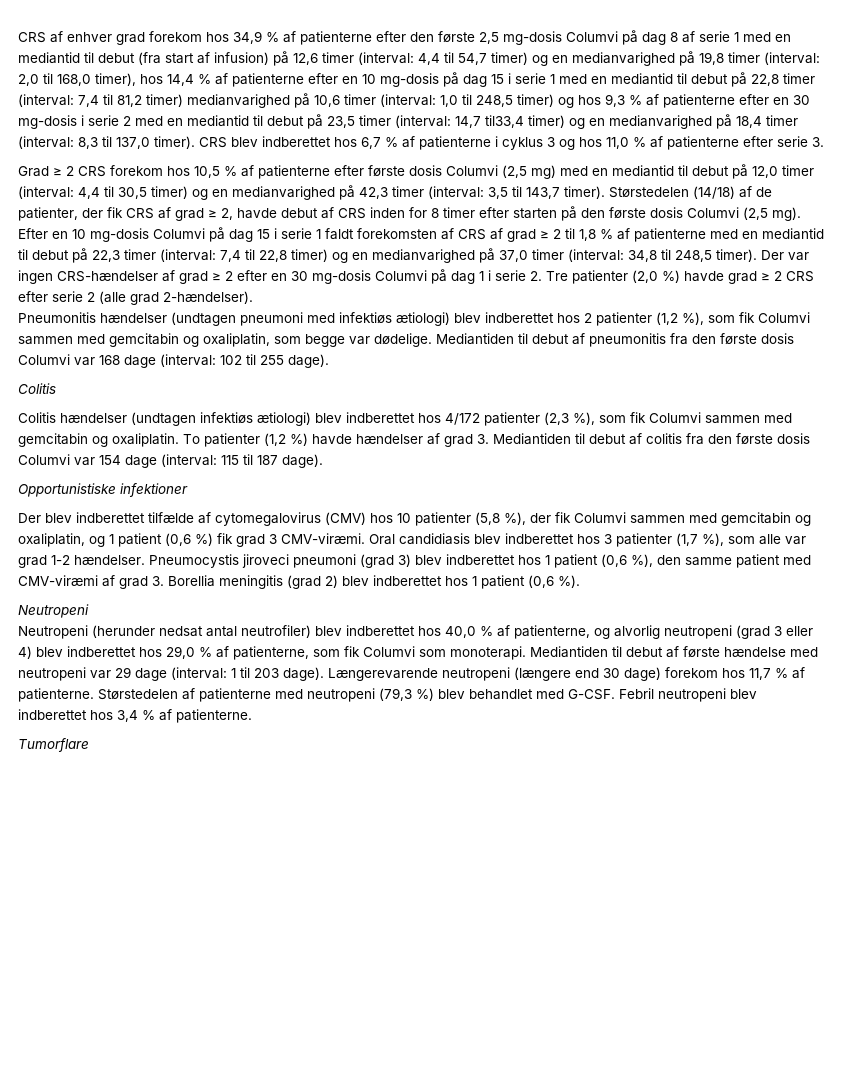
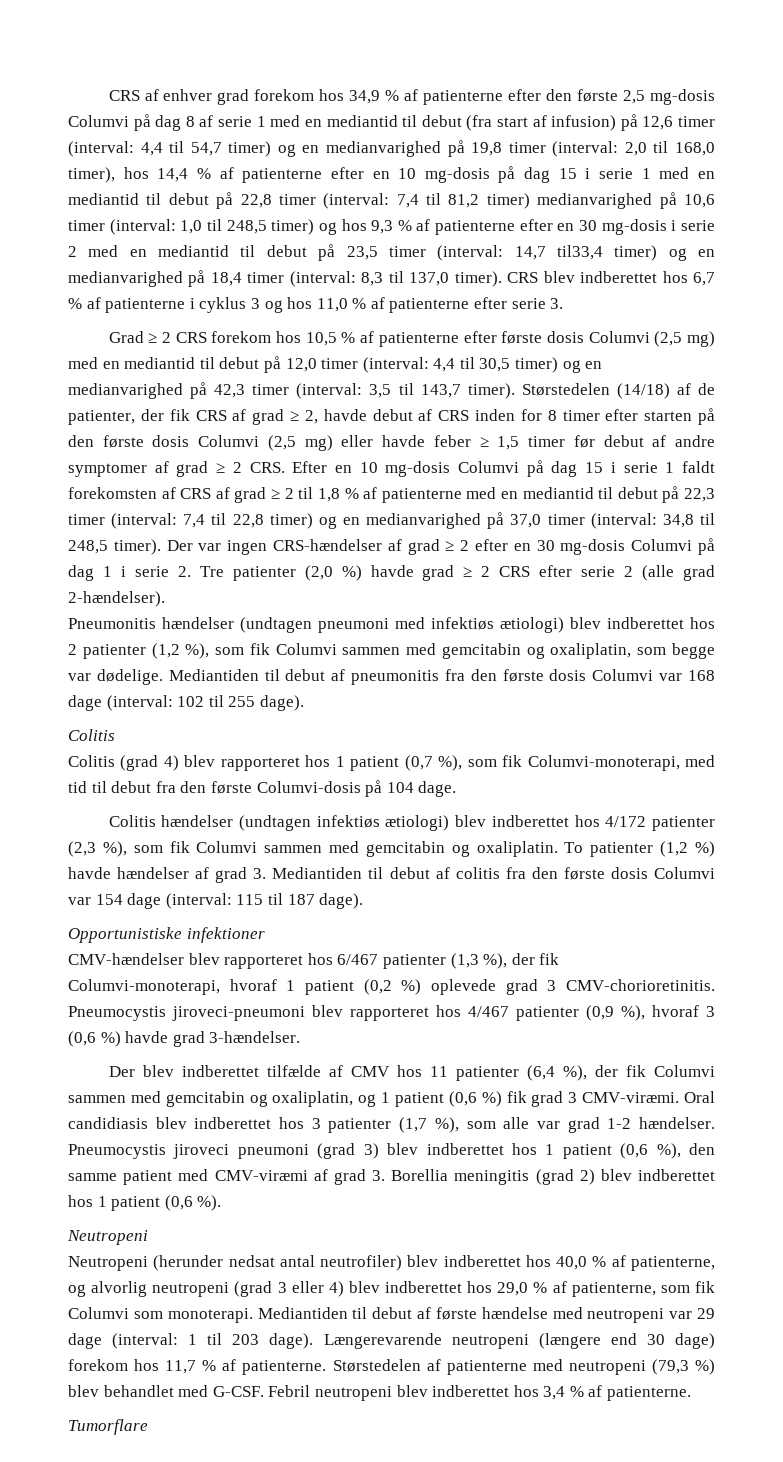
[772,207,801,221] mg). -> [304,435,716,451] [68,461,285,477] mg) eller havde feber ≥ 1,5 timer før debut af andre symptomer af grad ≥ 2 CRS.
(56, 388) none -> [68,755,715,771] [68,780,457,797] // Colitis (grad 4) blev rapporteret hos 1 patient (0,7 %), som fik Columvi-monoterapi, med tid til debut fra den første Columvi-dosis på 104 dage.
(188, 490) none -> [68,953,560,969] [68,979,716,995] [68,1005,715,1021] [68,1031,301,1047] // CMV-hændelser blev rapporteret hos 6/467 patienter (1,3 %), der fik Columvi-monoterapi, hvoraf 1 patient (0,2 %) oplevede grad 3 CMV-chorioretinitis. Pneumocystis jiroveci-pneumoni blev rapporteret hos 4/467 patienter (0,9 %), hvoraf 3 (0,6 %) havde grad 3-hændelser.
[215,512,500,526] cytomegalovirus (CMV) hos 10 patienter (5,8 -> [350,1065,555,1081] CMV hos 11 patienter (6,4

